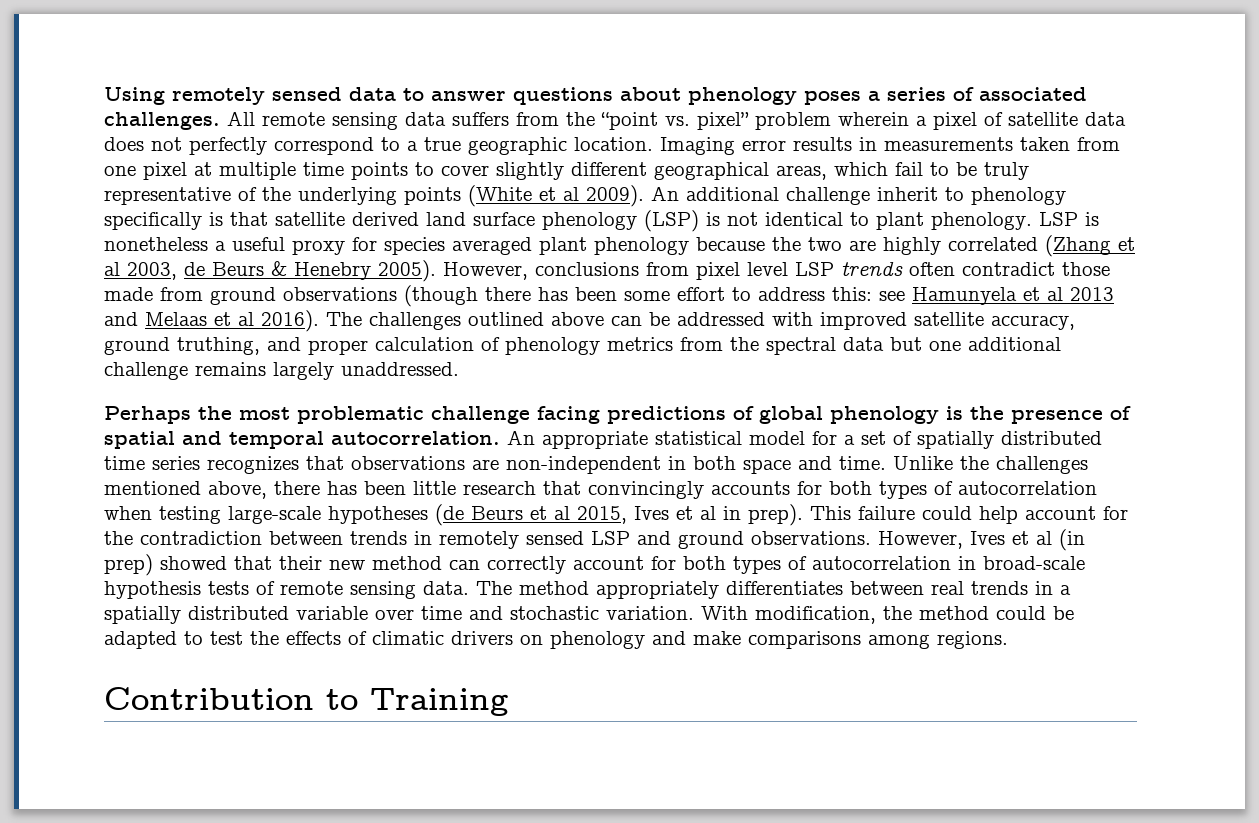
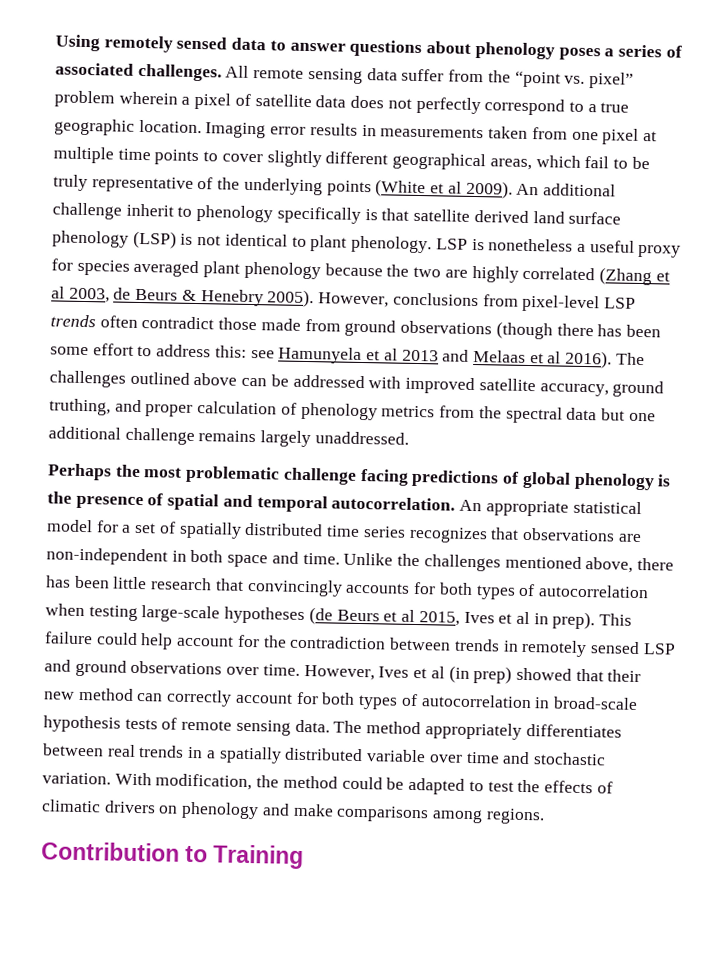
[452,112,509,126] suffers -> [401,68,445,82] suffer
[696,262,788,280] pixel level -> [522,294,601,313] pixel-level
[751,531,871,545] observations. -> [130,660,300,676] observations over time.

